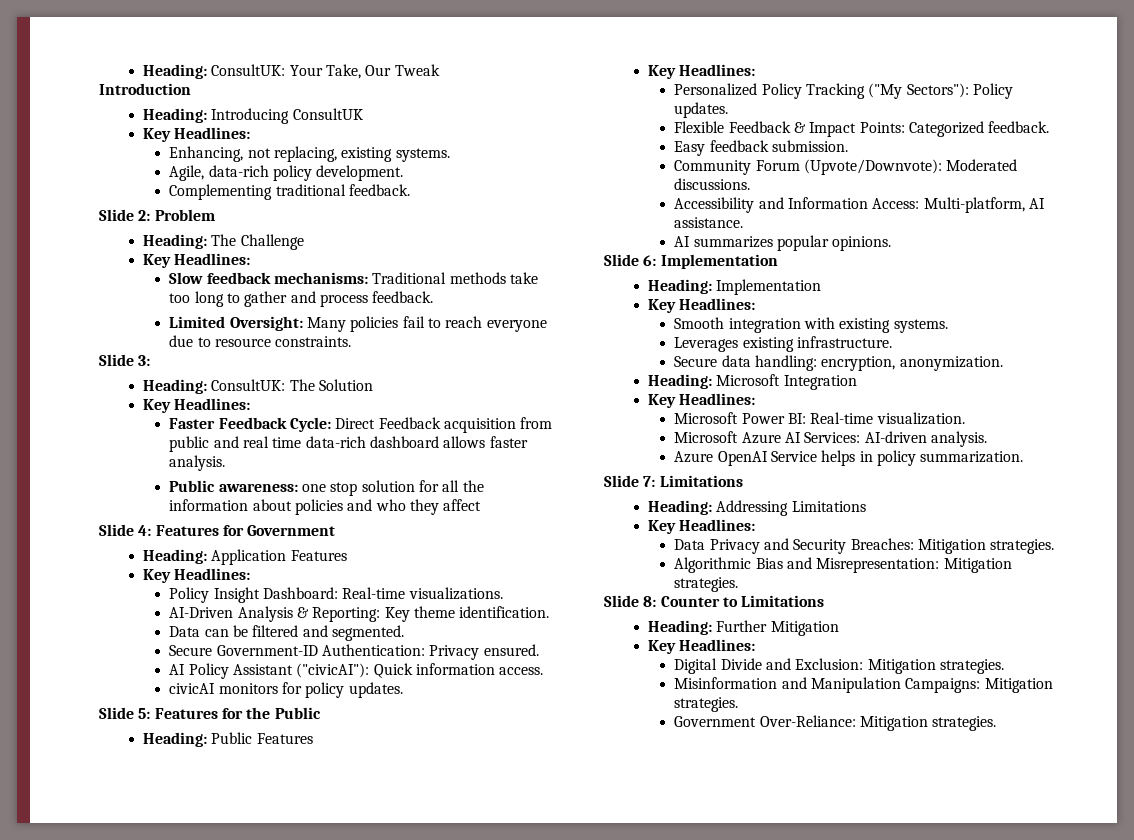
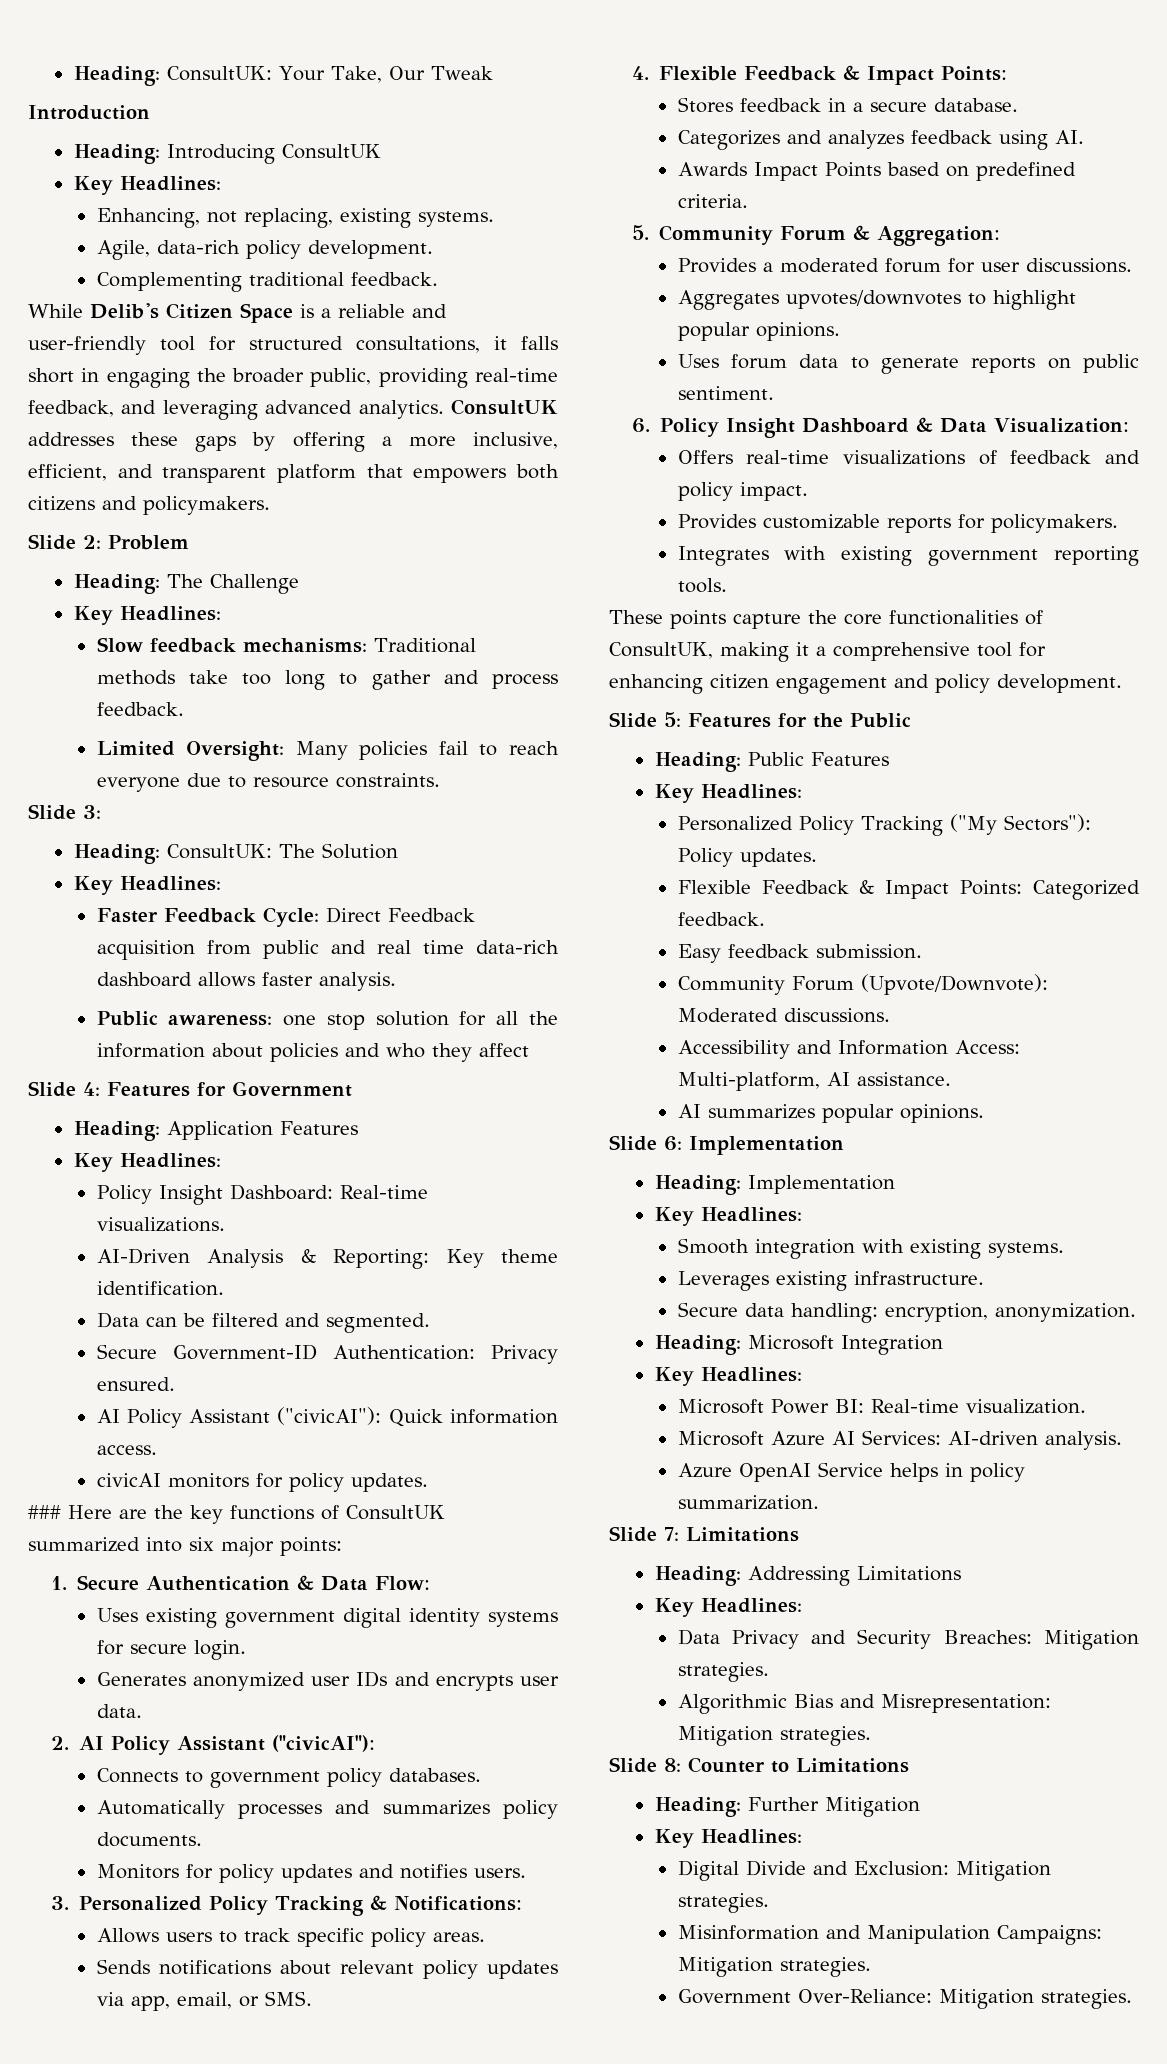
(410, 190) none -> [28,303,447,323] [28,336,558,355] [28,368,558,388] [28,399,558,420] [28,432,558,452] [28,464,559,483] [28,496,270,515] // While Delib's Citizen Space is a reliable and user-friendly tool for structured consultations, it falls short in engaging the broader public, providing real-time feedback, and leveraging advanced analytics. ConsultUK addresses these gaps by offering a more inclusive, efficient, and transparent platform that empowers both citizens and policymakers.
(403, 690) none -> [28,1505,445,1524] [28,1537,342,1557] [51,1575,431,1591] [96,1608,558,1628] [96,1640,246,1660] [96,1671,559,1691] [96,1704,142,1718] [51,1735,376,1755] [96,1768,481,1788] [96,1800,558,1819] [96,1832,202,1847] [96,1864,526,1883] [51,1895,523,1916] [96,1928,485,1947] [96,1959,558,1979] [96,1991,312,2011] [632,65,1008,85] [677,97,1018,113] [677,130,1084,150] [677,162,1076,181] [677,194,748,208] [632,225,1001,246] [677,258,1132,273] [677,290,1076,310] [677,322,840,341] [677,354,1139,374] [677,386,774,400] [632,417,1130,438] [677,450,1140,465] [677,482,808,501] [677,514,1118,533] [677,546,1139,566] [677,578,727,593] [609,610,1043,629] [609,642,1046,662] [609,674,1122,694] // ### Here are the key functions of ConsultUK summarized into six major points: // 1. Secure Authentication & Data Flow: // Uses existing government digital identity systems for secure login. // Generates anonymized user IDs and encrypts user data. // 2. AI Policy Assistant ("civicAI"): // Connects to government policy databases. // Automatically processes and summarizes policy documents. // Monitors for policy updates and notifies users. // 3. Personalized Policy Tracking & Notifications: // Allows users to track specific policy areas. // Sends notifications about relevant policy updates via app, email, or SMS. // 4. Flexible Feedback & Impact Points: // Stores feedback in a secure database. // Categorizes and analyzes feedback using AI. // Awards Impact Points based on predefined criteria. // 5. Community Forum & Aggregation: // Provides a moderated forum for user discussions. // Aggregates upvotes/downvotes to highlight popular opinions. // Uses forum data to generate reports on public sentiment. // 6. Policy Insight Dashboard & Data Visualization: // Offers real-time visualizations of feedback and policy impact. // Provides customizable reports for policymakers. // Integrates with existing government reporting tools. // These points capture the core functionalities of ConsultUK, making it a comprehensive tool for enhancing citizen engagement and policy development.

